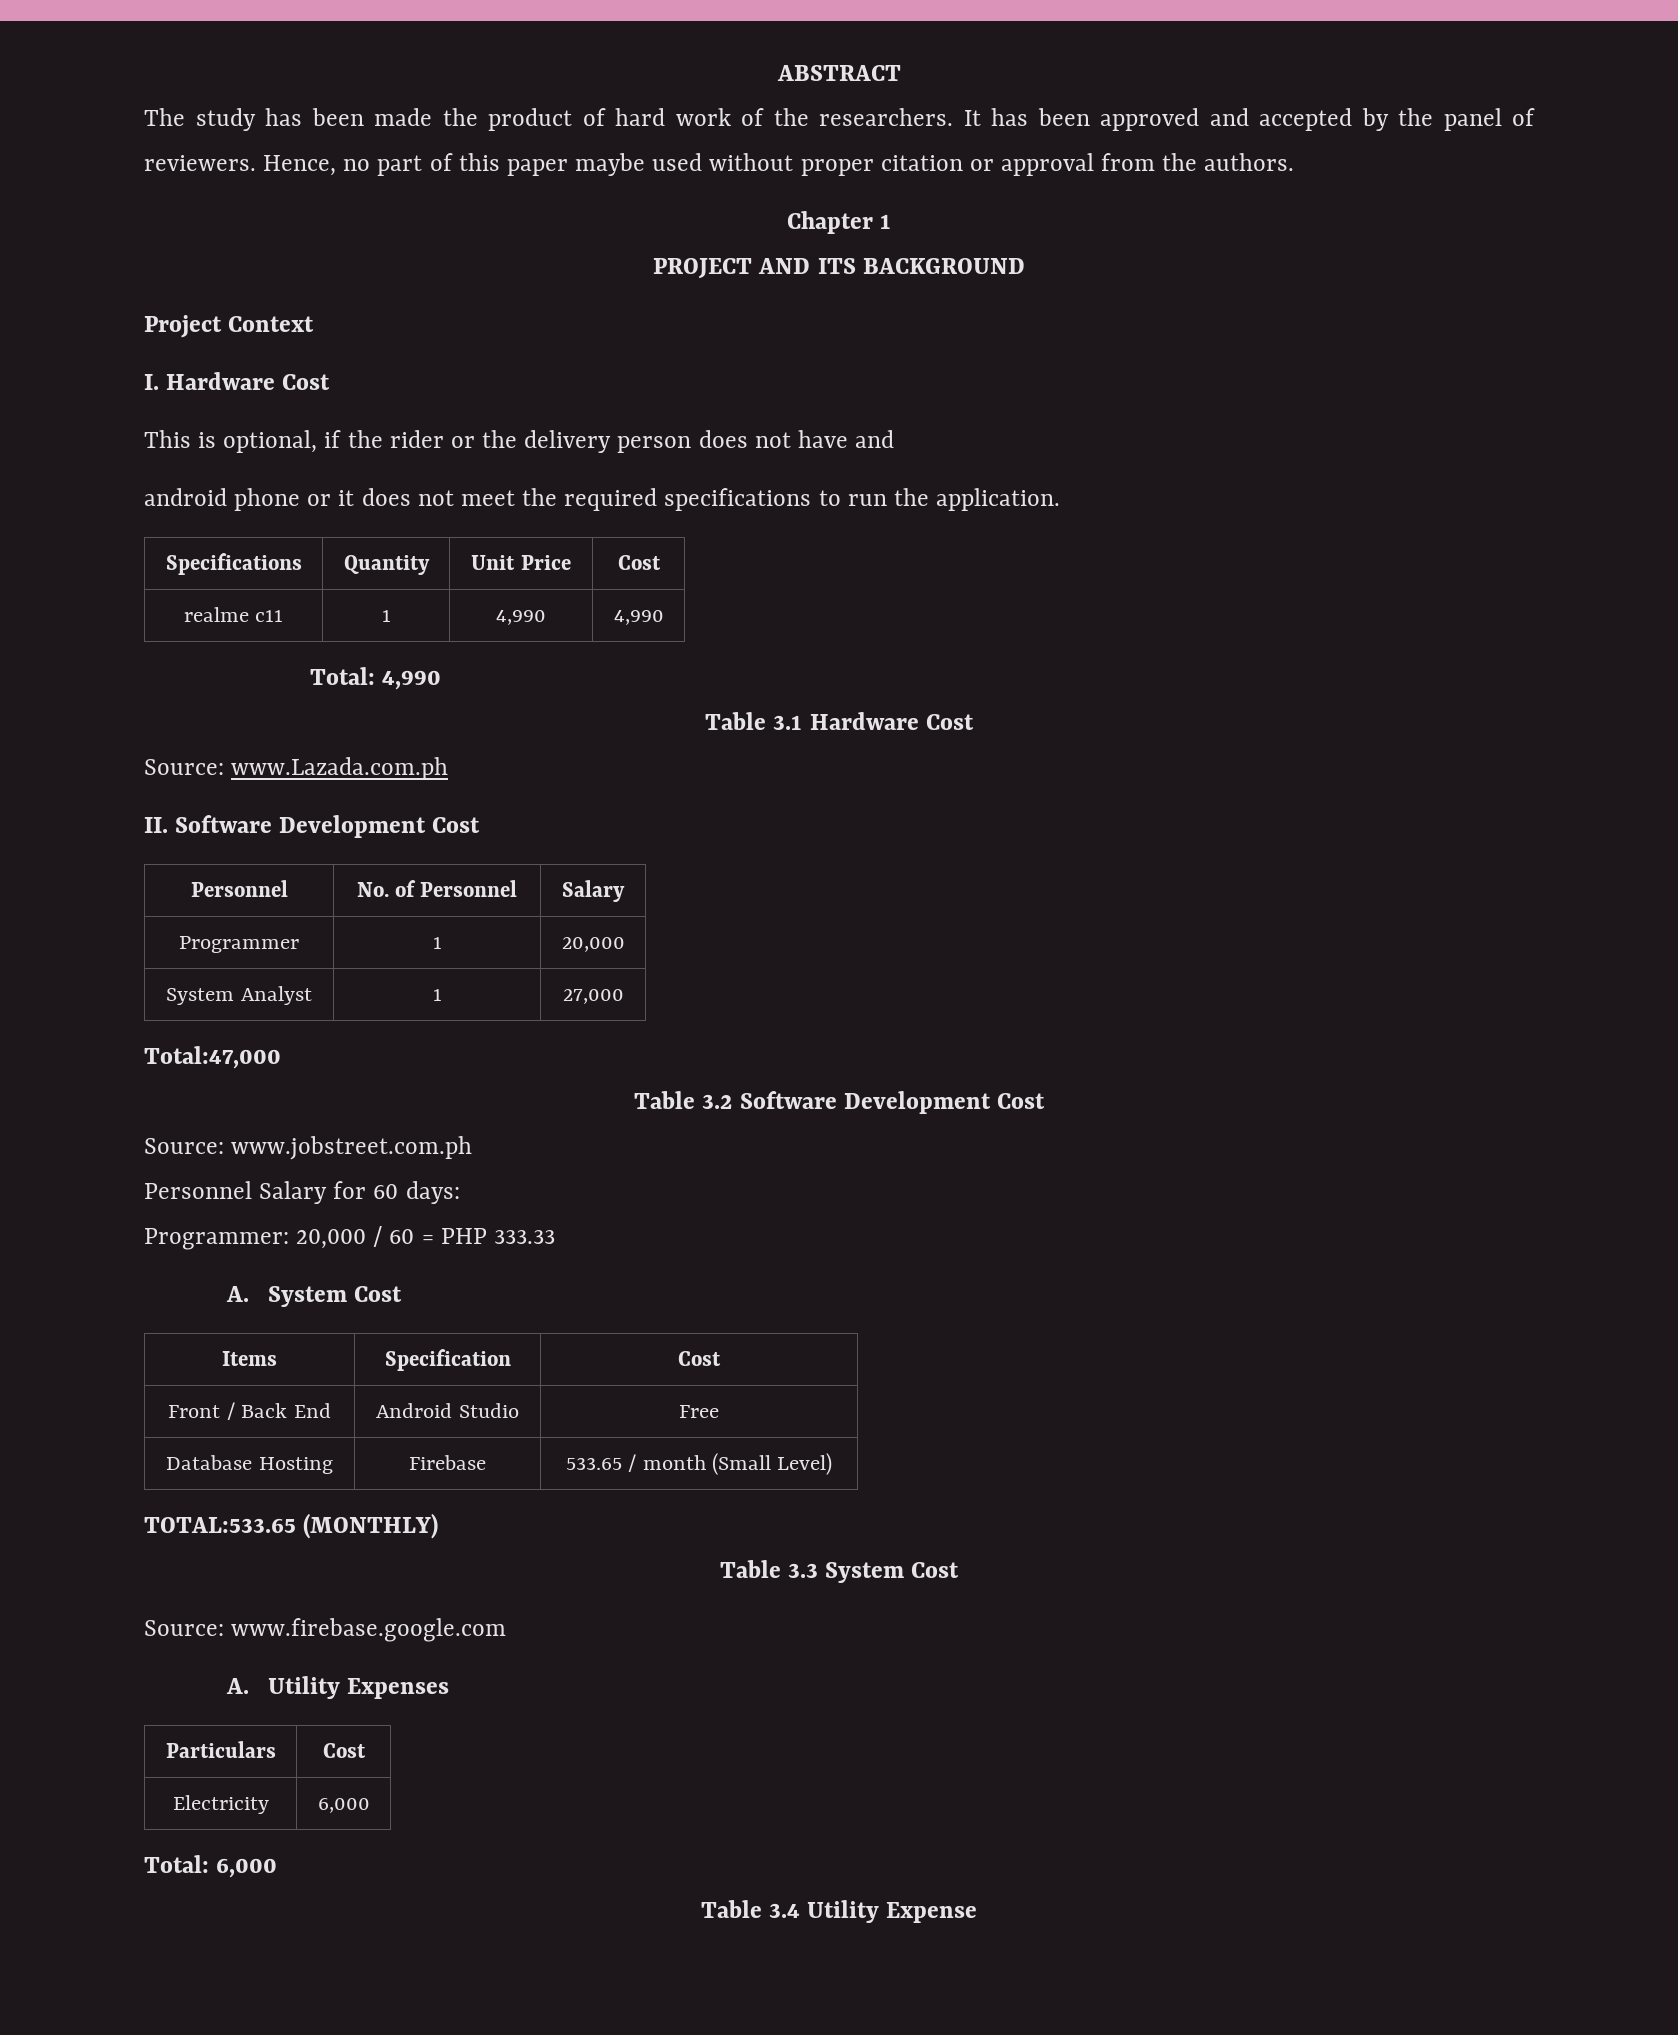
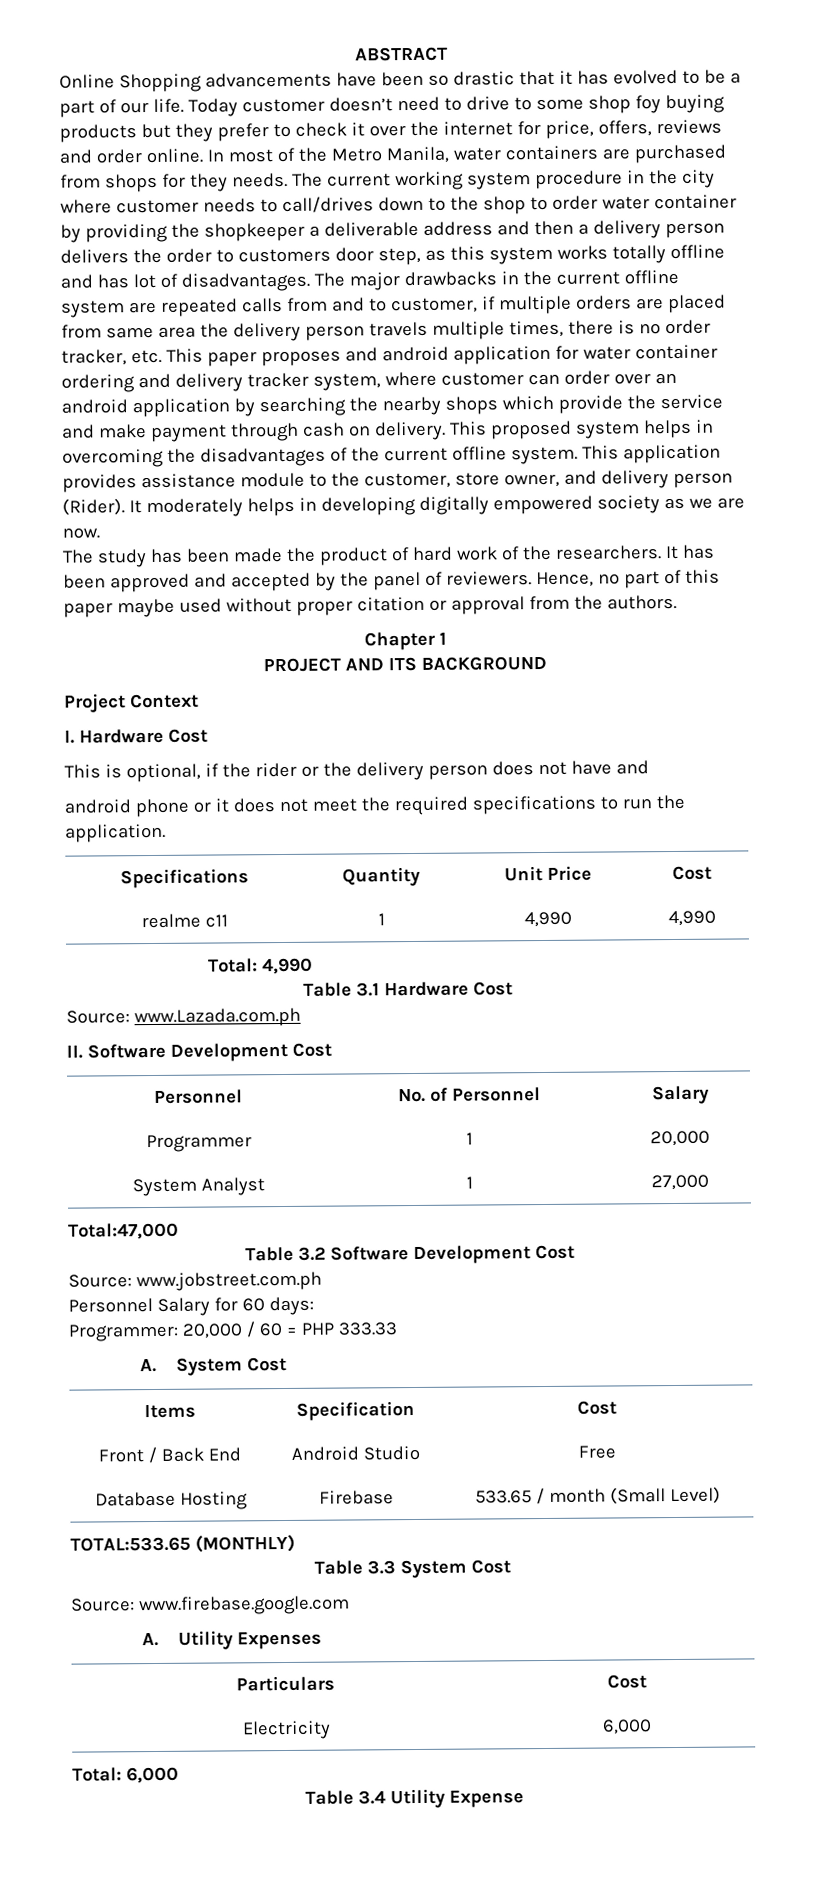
(901, 73) none -> [59,69,741,93] [59,94,725,118] [59,119,722,143] [59,144,727,164] [60,169,715,193] [60,194,737,215] [60,220,725,243] [60,244,725,266] [60,269,679,292] [61,294,726,318] [61,319,711,342] [61,344,718,367] [61,370,677,393] [61,394,723,418] [61,419,714,443] [62,444,721,468] [62,470,733,493] [62,495,745,518] [62,527,100,539] // Online Shopping advancements have been so drastic that it has evolved to be a part of our life. Today customer doesn’t need to drive to some shop foy buying products but they prefer to check it over the internet for price, offers, reviews and order online. In most of the Metro Manila, water containers are purchased from shops for they needs. The current working system procedure in the city where customer needs to call/drives down to the shop to order water container by providing the shopkeeper a deliverable address and then a delivery person delivers the order to customers door step, as this system works totally offline and has lot of disadvantages. The major drawbacks in the current offline system are repeated calls from and to customer, if multiple orders are placed from same area the delivery person travels multiple times, there is no order tracker, etc. This paper proposes and android application for water container ordering and delivery tracker system, where customer can order over an android application by searching the nearby shops which provide the service and make payment through cash on delivery. This proposed system helps in overcoming the disadvantages of the current offline system. This application provides assistance module to the customer, store owner, and delivery person (Rider). It moderately helps in developing digitally empowered society as we are now.

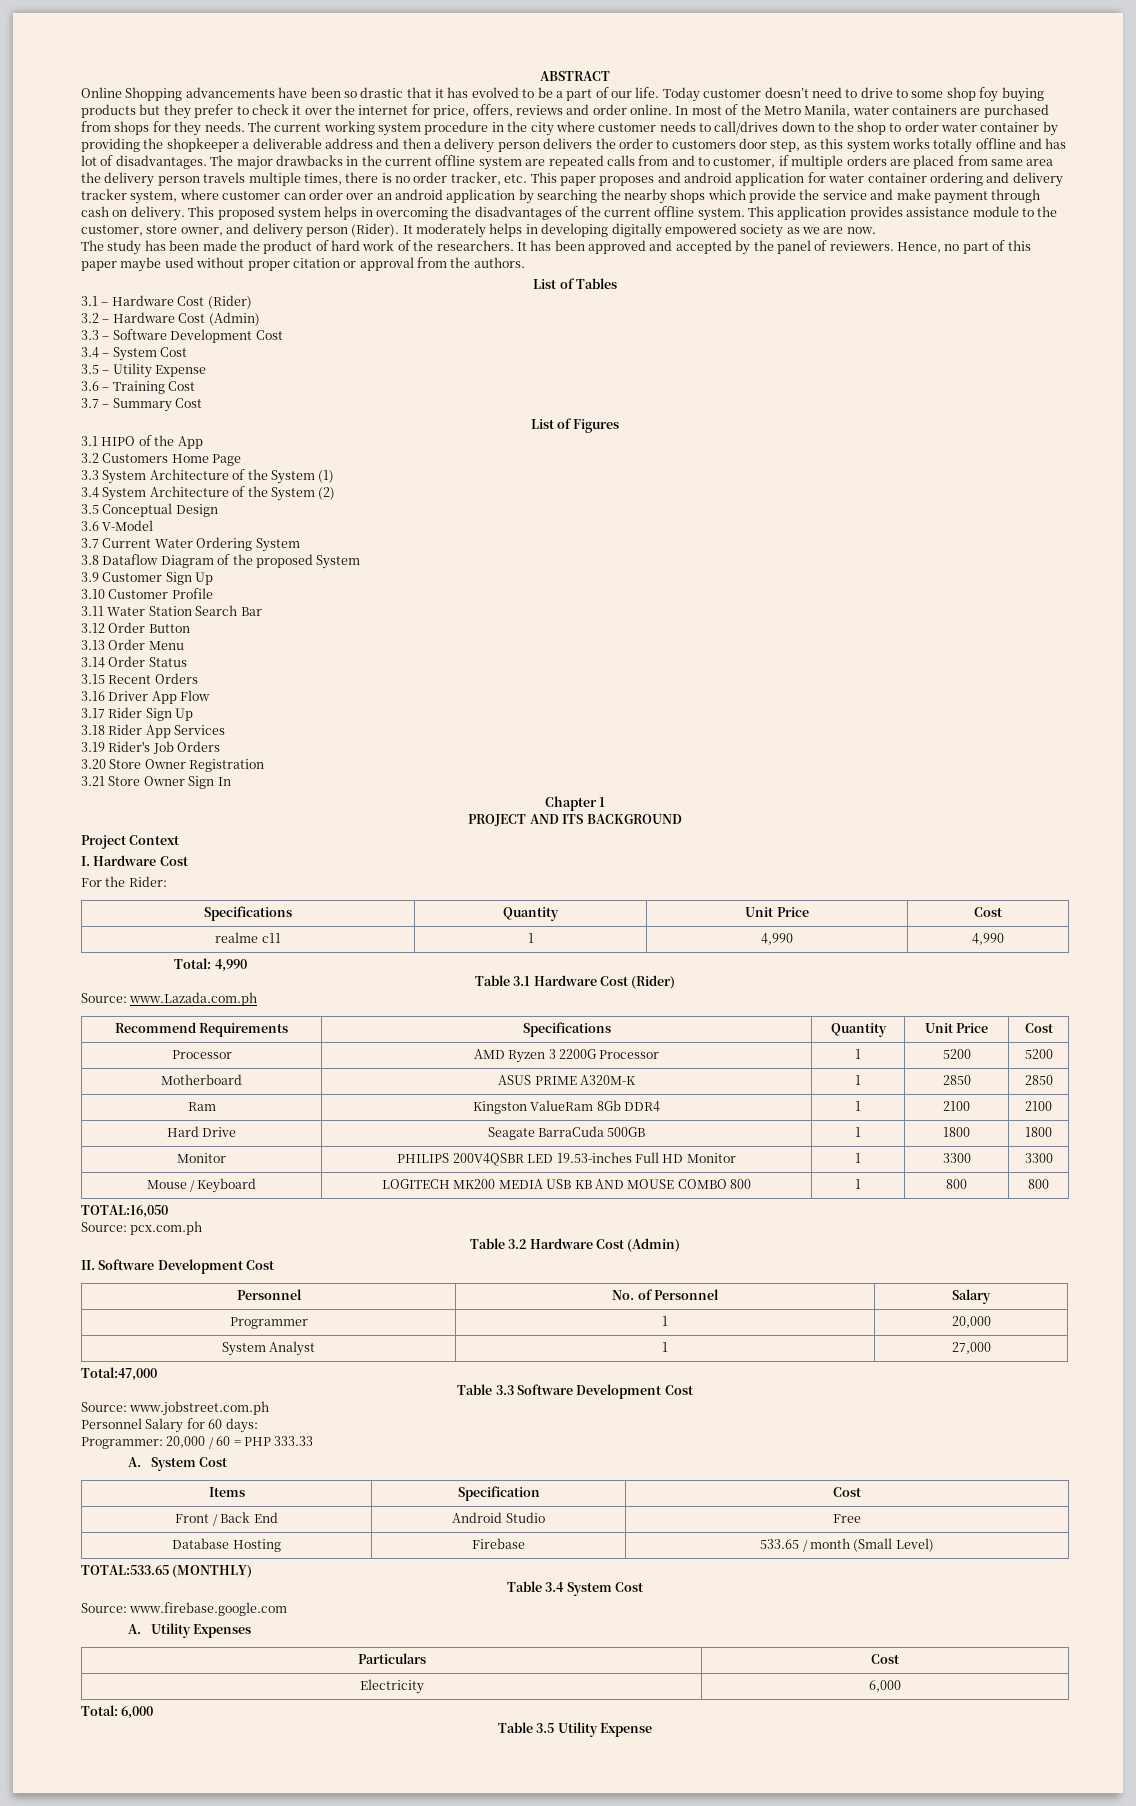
(677, 602) none -> [533,278,617,289] [81,295,252,309] [81,312,260,326] [81,329,283,343] [81,347,188,361] [81,363,207,378] [81,381,196,394] [81,398,203,412] [530,418,620,433] [81,435,203,449] [81,453,242,466] [81,469,335,484] [81,486,336,501] [81,503,218,517] [81,520,154,531] [81,537,300,552] [81,554,361,569] [81,572,214,585] [81,588,213,599] [81,605,262,616] [81,622,190,633] [81,639,184,650] [81,656,187,668] [81,673,198,684] [81,690,211,704] [81,707,194,721] [81,724,226,738] [81,741,221,754] [81,759,265,772] [81,776,231,789] // List of Tables // 3.1 – Hardware Cost (Rider) // 3.2 – Hardware Cost (Admin) // 3.3 – Software Development Cost // 3.4 – System Cost // 3.5 – Utility Expense // 3.6 – Training Cost // 3.7 – Summary Cost // List of Figures // 3.1 HIPO of the App // 3.2 Customers Home Page // 3.3 System Architecture of the System (1) // 3.4 System Architecture of the System (2) // 3.5 Conceptual Design // 3.6 V-Model // 3.7 Current Water Ordering System // 3.8 Dataflow Diagram of the proposed System // 3.9 Customer Sign Up // 3.10 Customer Profile // 3.11 Water Station Search Bar // 3.12 Order Button // 3.13 Order Menu // 3.14 Order Status // 3.15 Recent Orders // 3.16 Driver App Flow // 3.17 Rider Sign Up // 3.18 Rider App Services // 3.19 Rider's Job Orders // 3.20 Store Owner Registration // 3.21 Store Owner Sign In
[64,760,649,783] [64,794,685,818] [65,823,166,843] This is optional, if the rider or the delivery person does not have and // android phone or it does not meet the required specifications to run the application. -> [81,876,167,887] For the Rider:
(513, 988) none -> [631,975,676,989] (Rider)
(301, 1017) none -> [114,1022,289,1037] [522,1022,611,1037] [830,1023,887,1037] [924,1023,989,1033] [1024,1023,1053,1033] [171,1050,232,1059] [473,1049,660,1063] [855,1049,861,1059] [942,1049,971,1059] [1024,1049,1053,1059] [161,1074,242,1085] [498,1075,636,1085] [855,1075,861,1085] [942,1075,971,1085] [1024,1075,1053,1085] [187,1102,216,1111] [472,1100,661,1114] [855,1101,861,1111] [943,1101,970,1111] [1025,1101,1052,1111] [166,1126,237,1137] [487,1126,646,1140] [855,1127,861,1137] [943,1127,970,1137] [1025,1127,1052,1137] [177,1153,226,1163] [397,1152,736,1166] [855,1153,861,1163] [942,1153,971,1163] [1024,1153,1053,1163] [146,1178,257,1193] [382,1179,751,1189] [855,1179,861,1189] [946,1179,967,1189] [1028,1179,1049,1189] [81,1205,168,1218] [81,1221,203,1235] [469,1238,681,1252] // Recommend Requirements | Specifications | Quantity | Unit Price | Cost // Processor | AMD Ryzen 3 2200G Processor | 1 | 5200 | 5200 // Motherboard | ASUS PRIME A320M-K | 1 | 2850 | 2850 // Ram | Kingston ValueRam 8Gb DDR4 | 1 | 2100 | 2100 // Hard Drive | Seagate BarraCuda 500GB | 1 | 1800 | 1800 // Monitor | PHILIPS 200V4QSBR LED 19.53-inches Full HD Monitor | 1 | 3300 | 3300 // Mouse / Keyboard | LOGITECH MK200 MEDIA USB KB AND MOUSE COMBO 800 | 1 | 800 | 800 // TOTAL:16,050 // Source: pcx.com.ph // Table 3.2 Hardware Cost (Admin)
[298,1246,327,1261] 3.2 -> [495,1385,514,1395] 3.3
[366,1560,396,1575] 3.3 -> [545,1582,565,1592] 3.4
[357,1790,386,1805] 3.4 -> [536,1723,555,1733] 3.5

